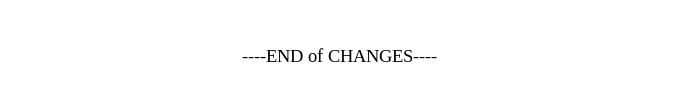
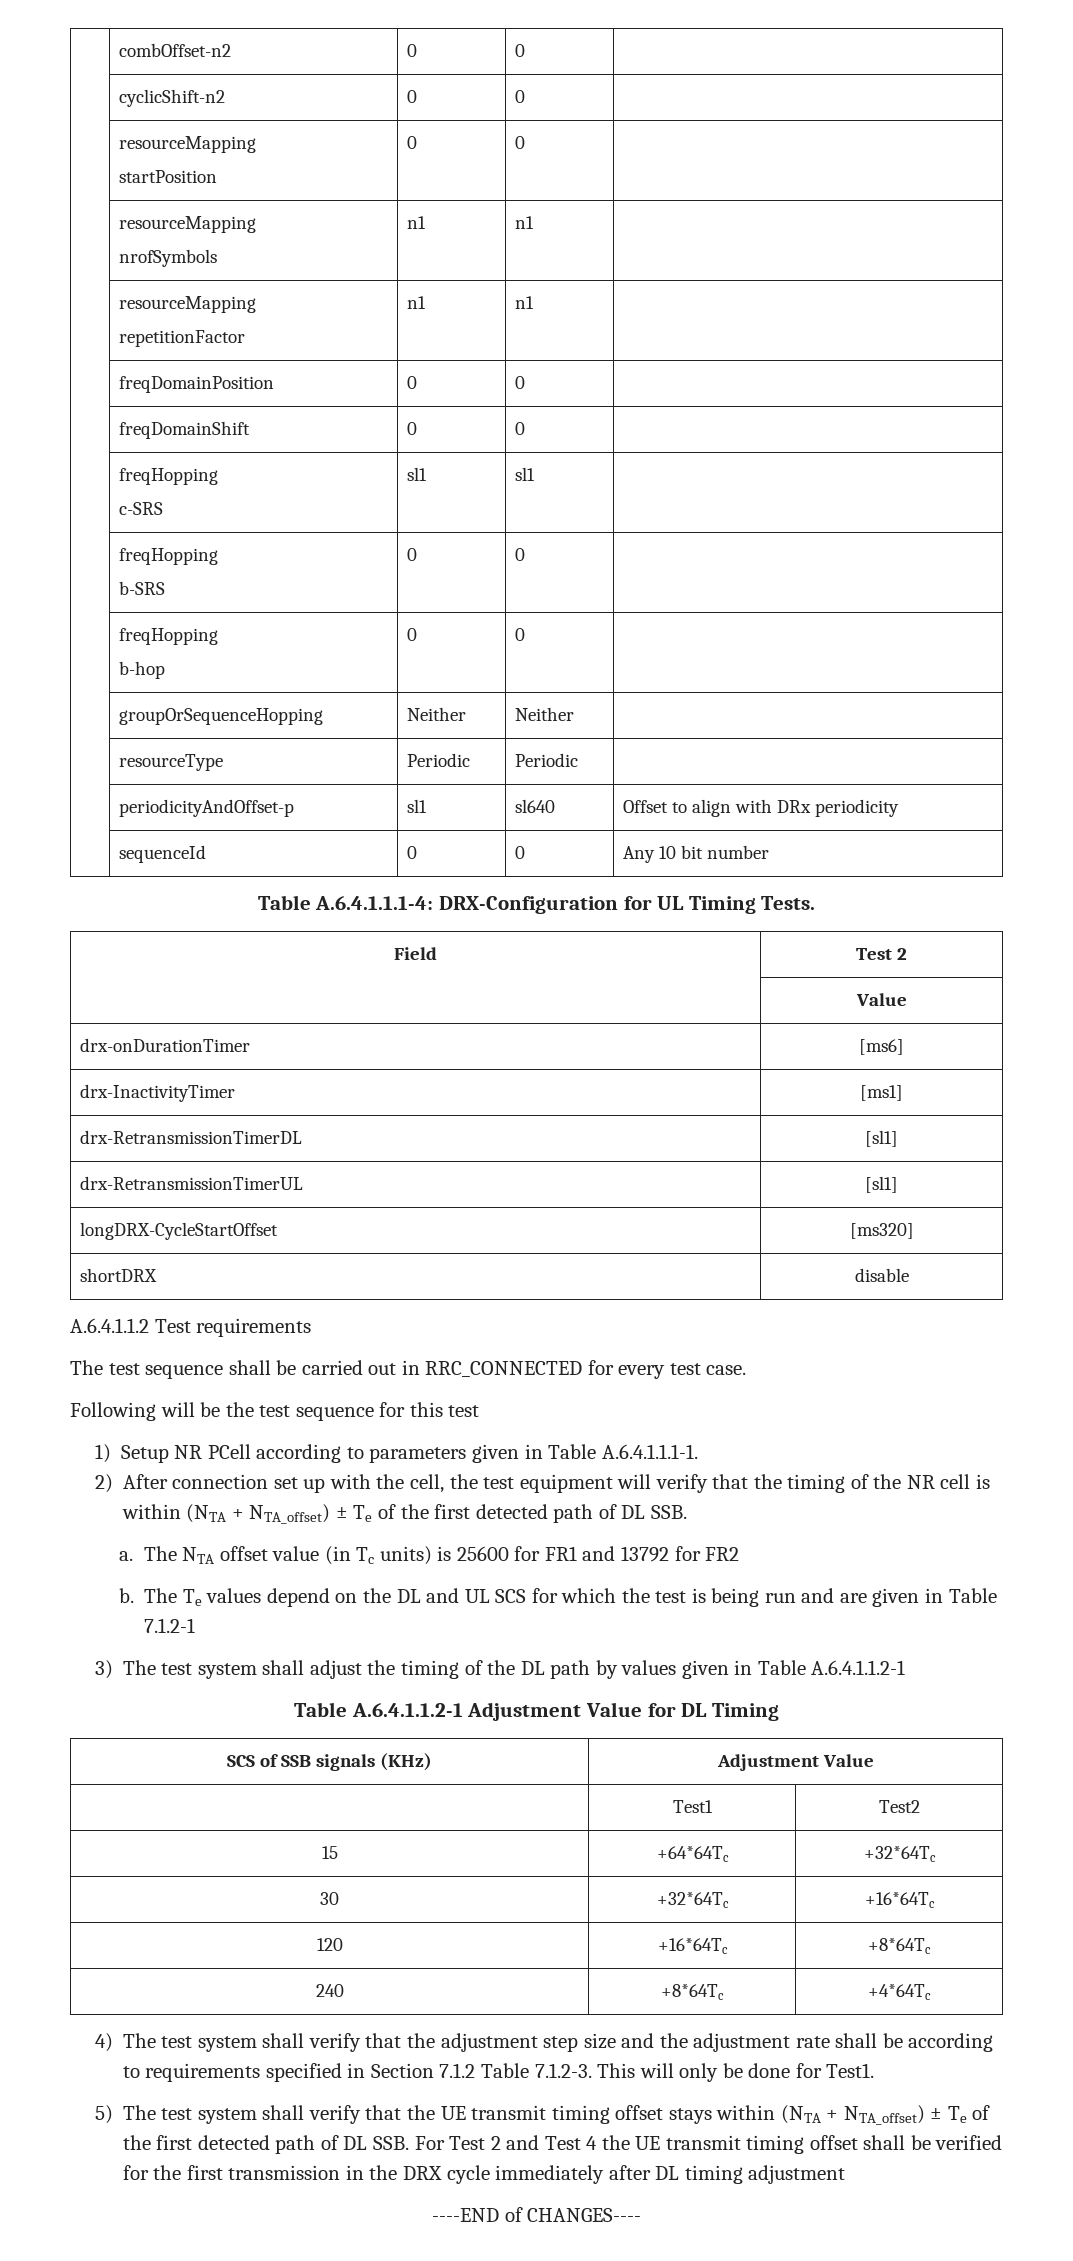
(241, 56) none -> [119,43,232,57] [407,44,418,57] [515,44,526,57] [119,89,226,107] [407,90,418,103] [515,90,526,103] [119,136,257,153] [119,170,218,183] [407,136,418,149] [515,136,526,149] [119,216,257,233] [119,249,218,267] [407,216,427,229] [515,216,535,229] [119,296,257,313] [119,330,246,347] [407,296,427,309] [515,296,535,309] [119,376,275,393] [407,376,418,389] [515,376,526,389] [119,421,251,439] [407,422,418,435] [515,422,526,435] [119,468,219,485] [119,502,164,515] [407,467,428,481] [515,467,536,481] [119,548,219,565] [119,581,166,595] [407,548,418,561] [515,548,526,561] [119,628,219,645] [119,661,166,679] [407,628,418,641] [515,628,526,641] [119,708,324,725] [407,707,467,721] [515,707,575,721] [119,754,224,771] [407,753,471,767] [515,753,579,767] [119,799,295,817] [407,799,428,813] [515,799,556,813] [623,799,900,817] [119,845,207,863] [407,846,418,859] [515,846,526,859] [623,845,770,863] [257,895,816,914] [394,947,437,960] [856,948,907,960] [855,993,907,1006] [80,1038,251,1052] [859,1039,904,1055] [80,1084,236,1102] [860,1085,903,1101] [80,1130,303,1144] [865,1130,898,1147] [80,1176,304,1190] [865,1176,898,1193] [80,1222,279,1240] [849,1223,914,1239] [80,1268,158,1282] [854,1268,909,1282] [70,1318,312,1337] [70,1360,747,1379] [70,1402,480,1421] [94,1444,698,1463] [94,1474,990,1493] [121,1504,687,1524] [119,1546,740,1565] [119,1588,997,1607] [144,1618,196,1633] [94,1660,906,1679] [294,1702,779,1721] [227,1753,432,1771] [716,1754,874,1771] [672,1800,713,1813] [878,1800,920,1813] [321,1846,338,1859] [656,1846,729,1862] [863,1846,936,1862] [320,1892,339,1905] [656,1892,729,1908] [864,1892,935,1908] [316,1938,343,1951] [657,1938,728,1954] [868,1938,931,1954] [315,1984,344,1997] [661,1984,724,2000] [868,1984,931,2000] [94,2033,994,2052] [122,2063,875,2082] [94,2105,991,2125] [122,2135,1003,2154] [122,2165,846,2184] | combOffset-n2 | 0 | 0 | // | cyclicShift-n2 | 0 | 0 | // | resourceMapping // startPosition | 0 | 0 | // | resourceMapping // nrofSymbols | n1 | n1 | // | resourceMapping // repetitionFactor | n1 | n1 | // | freqDomainPosition | 0 | 0 | // | freqDomainShift | 0 | 0 | // | freqHopping // c-SRS | sl1 | sl1 | // | freqHopping // b-SRS | 0 | 0 | // | freqHopping // b-hop | 0 | 0 | // | groupOrSequenceHopping | Neither | Neither | // | resourceType | Periodic | Periodic | // | periodicityAndOffset-p | sl1 | sl640 | Offset to align with DRx periodicity // | sequenceId | 0 | 0 | Any 10 bit number // Table A.6.4.1.1.1-4: DRX-Configuration for UL Timing Tests. // Field | Test 2 // | Value // drx-onDurationTimer | [ms6] // drx-InactivityTimer | [ms1] // drx-RetransmissionTimerDL | [sl1] // drx-RetransmissionTimerUL | [sl1] // longDRX-CycleStartOffset | [ms320] // shortDRX | disable // A.6.4.1.1.2 Test requirements // The test sequence shall be carried out in RRC_CONNECTED for every test case. // Following will be the test sequence for this test // 1) Setup NR PCell according to parameters given in Table A.6.4.1.1.1-1. // 2) After connection set up with the cell, the test equipment will verify that the timing of the NR cell is within (NTA + NTA_offset) ± Te of the first detected path of DL SSB. // a. The NTA offset value (in Tc units) is 25600 for FR1 and 13792 for FR2 // b. The Te values depend on the DL and UL SCS for which the test is being run and are given in Table 7.1.2-1 // 3) The test system shall adjust the timing of the DL path by values given in Table A.6.4.1.1.2-1 // Table A.6.4.1.1.2-1 Adjustment Value for DL Timing // SCS of SSB signals (KHz) | Adjustment Value // | Test1 | Test2 // 15 | +64*64Tc | +32*64Tc // 30 | +32*64Tc | +16*64Tc // 120 | +16*64Tc | +8*64Tc // 240 | +8*64Tc | +4*64Tc // 4) The test system shall verify that the adjustment step size and the adjustment rate shall be according to requirements specified in Section 7.1.2 Table 7.1.2-3. This will only be done for Test1. // 5) The test system shall verify that the UE transmit timing offset stays within (NTA + NTA_offset) ± Te of the first detected path of DL SSB. For Test 2 and Test 4 the UE transmit timing offset shall be verified for the first transmission in the DRX cycle immediately after DL timing adjustment //

